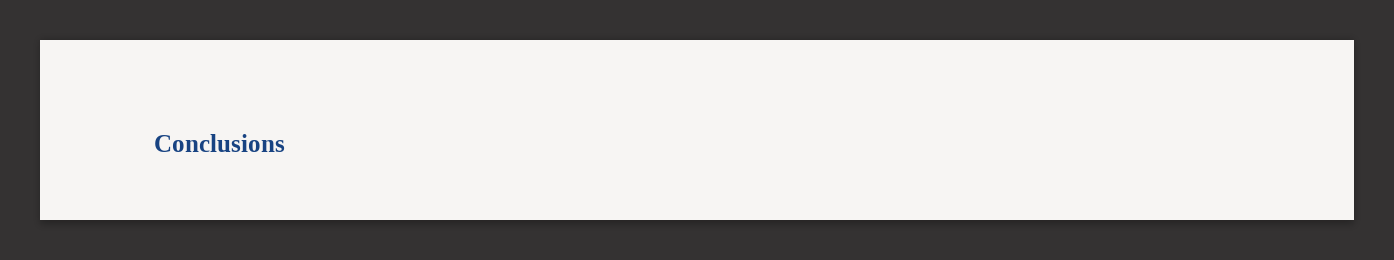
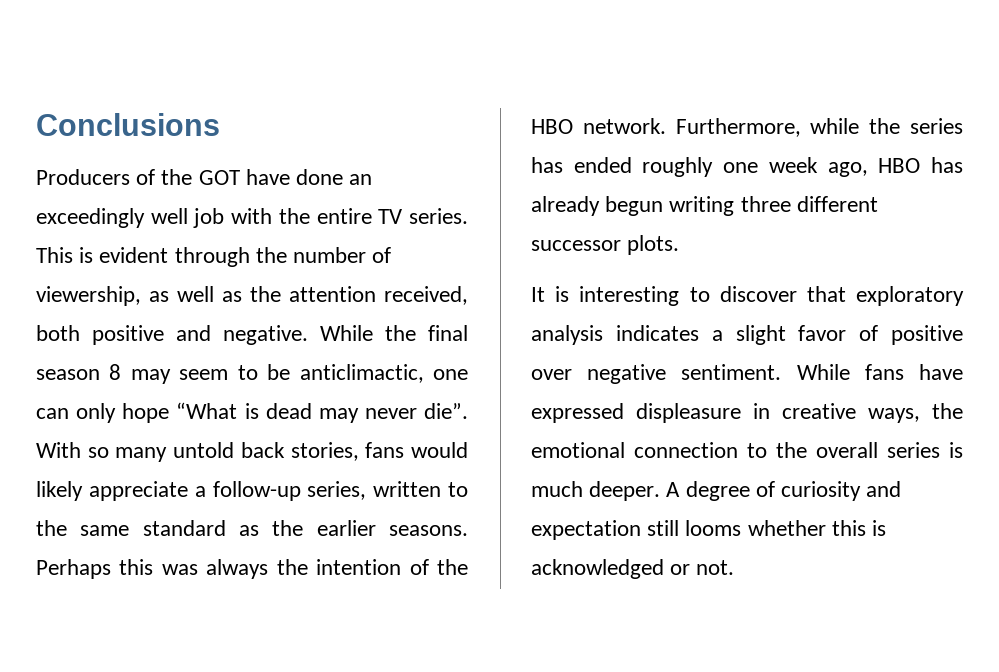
(285, 143) none -> [36,169,373,185] [36,208,469,228] [36,247,392,267] [36,286,468,306] [36,325,468,345] [36,364,468,384] [36,402,468,423] [36,442,468,462] [36,481,468,501] [36,520,468,536] [36,559,468,579] [531,118,963,137] [531,157,963,177] [531,196,878,216] [531,235,680,255] [531,286,964,306] [531,325,963,345] [531,364,963,384] [531,403,963,423] [531,442,963,458] [531,481,902,501] [531,520,887,540] [531,559,735,579] // Producers of the GOT have done an exceedingly well job with the entire TV series. This is evident through the number of viewership, as well as the attention received, both positive and negative. While the final season 8 may seem to be anticlimactic, one can only hope “What is dead may never die”. With so many untold back stories, fans would likely appreciate a follow-up series, written to the same standard as the earlier seasons. Perhaps this was always the intention of the HBO network. Furthermore, while the series has ended roughly one week ago, HBO has already begun writing three different successor plots. // It is interesting to discover that exploratory analysis indicates a slight favor of positive over negative sentiment. While fans have expressed displeasure in creative ways, the emotional connection to the overall series is much deeper. A degree of curiosity and expectation still looms whether this is acknowledged or not.

